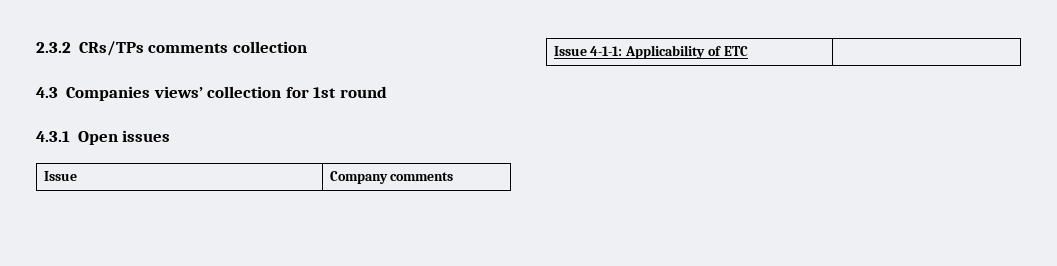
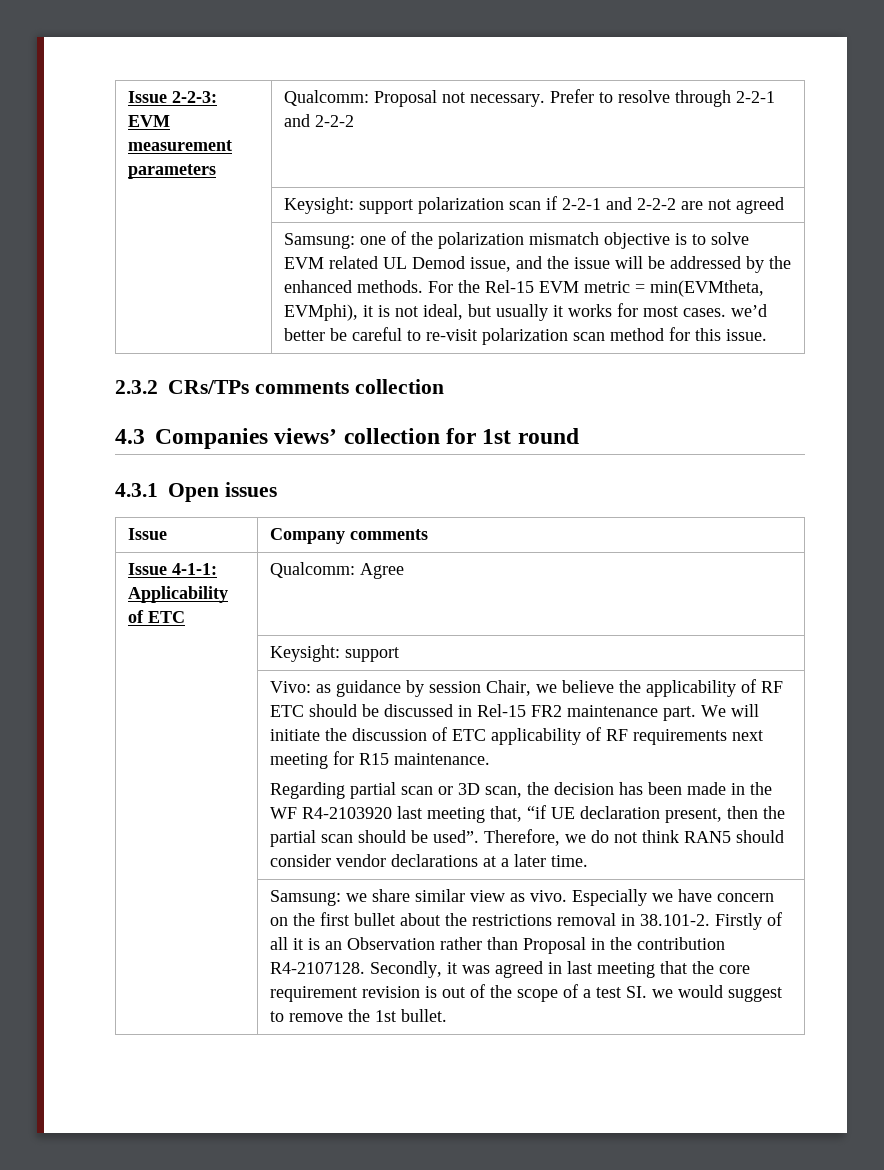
(36, 47) none -> [127,91,217,103] [127,115,170,127] [127,140,232,151] [127,164,216,179] [283,89,775,107] [283,114,354,127] [283,196,784,214] [283,231,749,249] [283,256,791,273] [283,280,764,297] [283,303,767,321] [283,327,767,345] Issue 2-2-3: EVM measurement parameters | Qualcomm: Proposal not necessary. Prefer to resolve through 2-2-1 and 2-2-2 // | Keysight: support polarization scan if 2-2-1 and 2-2-2 are not agreed // | Samsung: one of the polarization mismatch objective is to solve EVM related UL Demod issue, and the issue will be addressed by the enhanced methods. For the Rel-15 EVM metric = min(EVMtheta, EVMphi), it is not ideal, but usually it works for most cases. we’d better be careful to re-visit polarization scan method for this issue. //
(748, 51) none -> [269,562,404,579] [269,645,399,662] [269,679,783,697] [269,704,759,721] [269,727,763,745] [269,751,490,769] [269,782,772,799] [269,805,785,823] [269,829,784,847] [269,854,588,867] [269,889,774,906] [269,912,782,930] [269,937,725,954] [269,961,750,978] [269,984,782,1002] [269,1009,447,1022] Qualcomm: Agree // | Keysight: support // | Vivo: as guidance by session Chair, we believe the applicability of RF ETC should be discussed in Rel-15 FR2 maintenance part. We will initiate the discussion of ETC applicability of RF requirements next meeting for R15 maintenance. // Regarding partial scan or 3D scan, the decision has been made in the WF R4-2103920 last meeting that, “if UE declaration present, then the partial scan should be used”. Therefore, we do not think RAN5 should consider vendor declarations at a later time. // | Samsung: we share similar view as vivo. Especially we have concern on the first bullet about the restrictions removal in 38.101-2. Firstly of all it is an Observation rather than Proposal in the contribution R4-2107128. Secondly, it was agreed in last meeting that the core requirement revision is out of the scope of a test SI. we would suggest to remove the 1st bullet.

